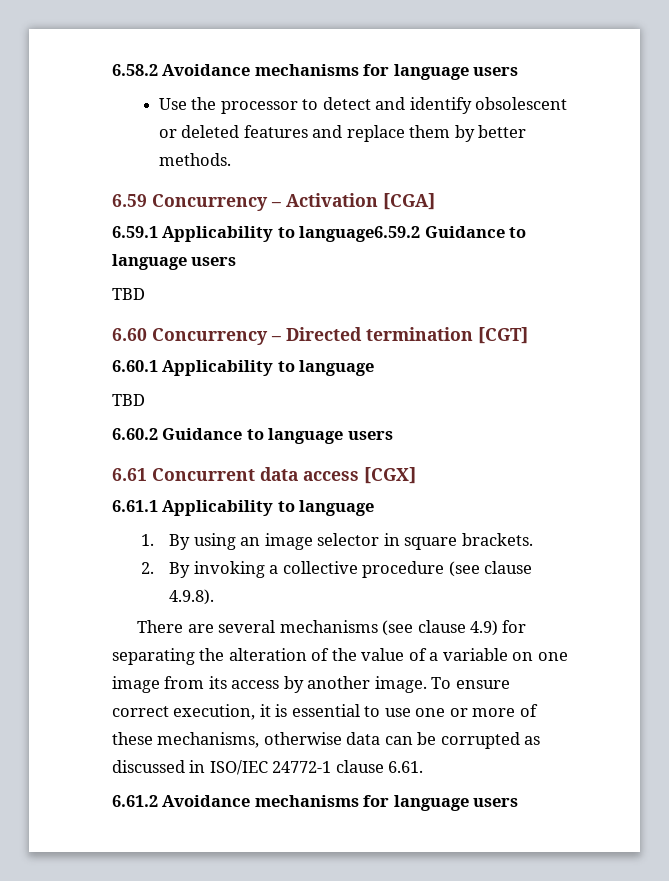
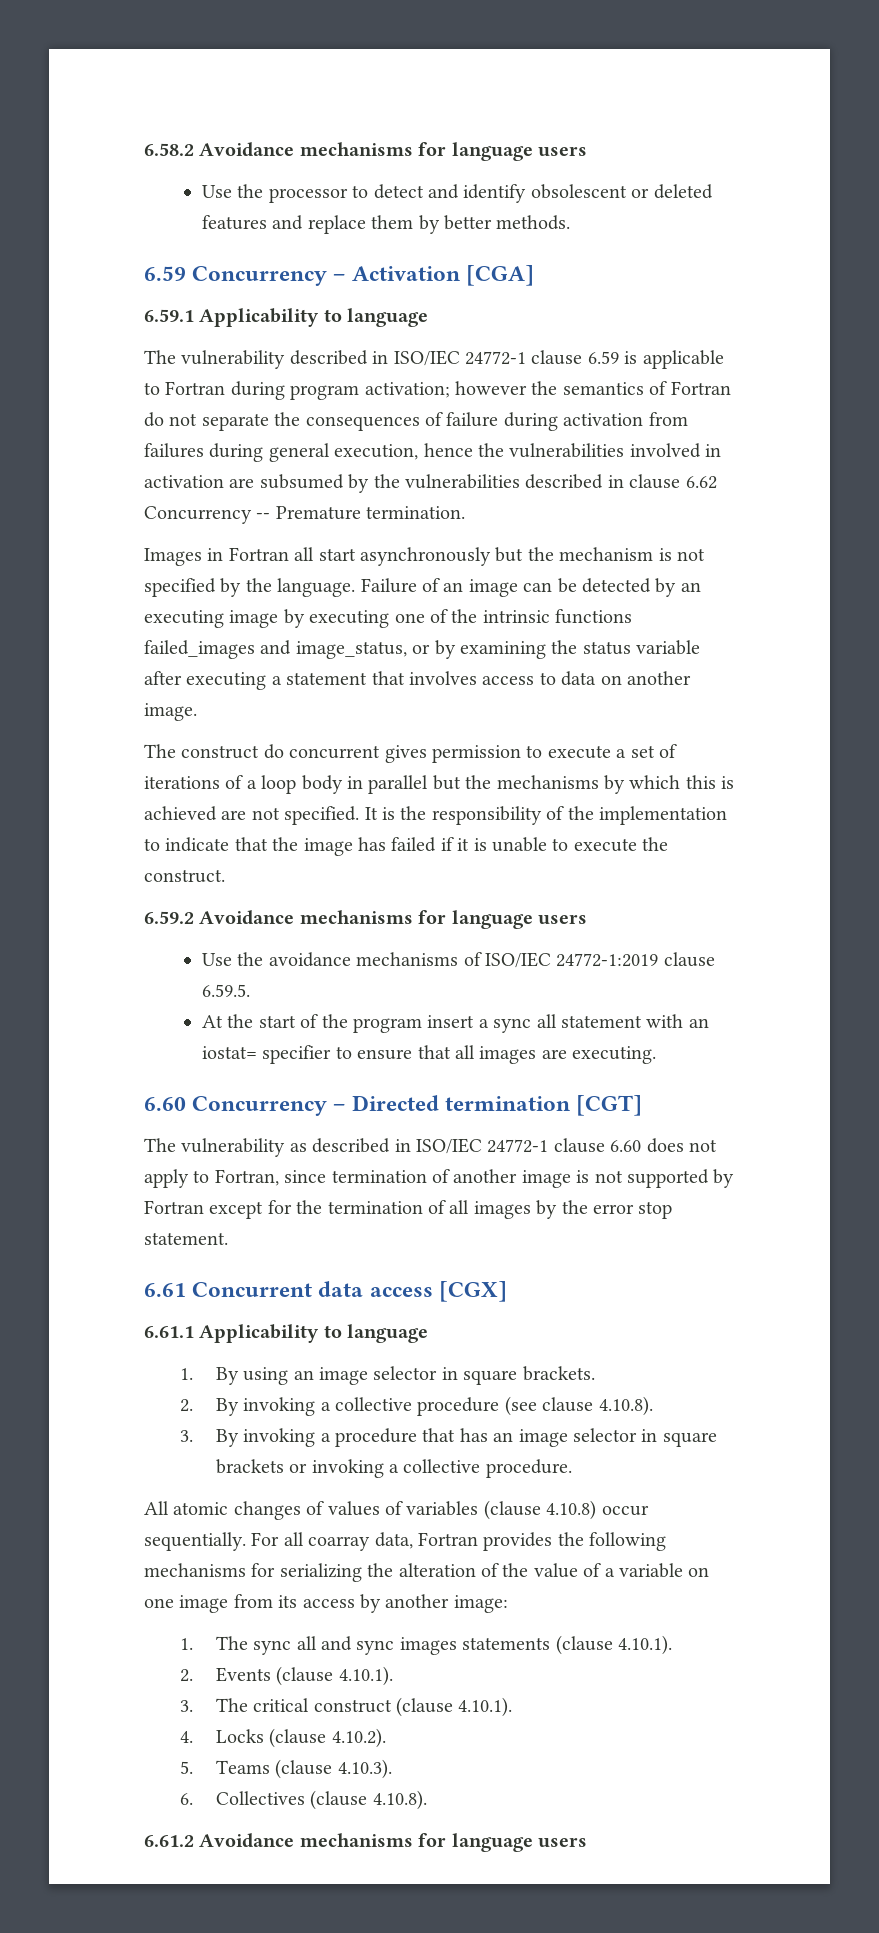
[299,226,527,242] [112,254,237,270] [112,288,145,300] language6.59.2 Guidance to language users // TBD -> [347,308,429,327] [144,350,724,369] [144,381,731,400] [144,412,688,431] [144,443,722,462] [144,474,717,493] [144,506,466,524] [144,547,705,566] [144,578,701,597] [144,609,633,628] [144,640,701,659] [144,671,691,690] [144,703,197,721] [144,744,677,763] [144,775,735,794] [144,806,727,825] [144,837,669,856] [144,869,225,883] [144,910,587,929] [201,952,715,968] [201,984,250,997] [201,1014,709,1033] [201,1045,657,1064] language // The vulnerability described in ISO/IEC 24772-1 clause 6.59 is applicable to Fortran during program activation; however the semantics of Fortran do not separate the consequences of failure during activation from failures during general execution, hence the vulnerabilities involved in activation are subsumed by the vulnerabilities described in clause 6.62 Concurrency -- Premature termination. // Images in Fortran all start asynchronously but the mechanism is not specified by the language. Failure of an image can be detected by an executing image by executing one of the intrinsic functions failed_images and image_status, or by examining the status variable after executing a statement that involves access to data on another image. // The construct do concurrent gives permission to execute a set of iterations of a loop body in parallel but the mechanisms by which this is achieved are not specified. It is the responsibility of the implementation to indicate that the image has failed if it is unable to execute the construct. // 6.59.2 Avoidance mechanisms for language users // Use the avoidance mechanisms of ISO/IEC 24772-1:2019 clause 6.59.5. // At the start of the program insert a sync all statement with an iostat= specifier to ensure that all images are executing.
[112,360,375,376] [112,394,145,406] [112,428,393,444] 6.60.1 Applicability to language // TBD // 6.60.2 Guidance to language users -> [144,1138,717,1157] [144,1169,735,1188] [144,1200,673,1219] [144,1232,228,1245] The vulnerability as described in ISO/IEC 24772-1 clause 6.60 does not apply to Fortran, since termination of another image is not supported by Fortran except for the termination of all images by the error stop statement.
[169,589,215,605] [137,620,527,636] [112,648,195,665] 4.9.8). // There are several mechanisms (see clause 4.9) for separating -> [598,1396,653,1416] [179,1428,717,1447] [215,1459,572,1478] [144,1500,649,1520] [144,1532,667,1551] [144,1563,362,1582] 4.10.8). // 3. By invoking a procedure that has an image selector in square brackets or invoking a collective procedure. // All atomic changes of values of variables (clause 4.10.8) occur sequentially. For all coarray data, Fortran provides the following mechanisms for serializing
[374,676,510,693] [112,704,538,720] [112,732,541,749] [112,760,424,775] image. To ensure correct execution, it is essential to use one or more of these mechanisms, otherwise data can be corrupted as discussed in ISO/IEC 24772-1 clause 6.61. -> [453,1595,508,1613] [179,1635,673,1655] [179,1666,393,1686] [179,1697,513,1717] [179,1728,386,1748] [179,1759,392,1779] [179,1790,427,1810] image: // 1. The sync all and sync images statements (clause 4.10.1). // 2. Events (clause 4.10.1). // 3. The critical construct (clause 4.10.1). // 4. Locks (clause 4.10.2). // 5. Teams (clause 4.10.3). // 6. Collectives (clause 4.10.8).

